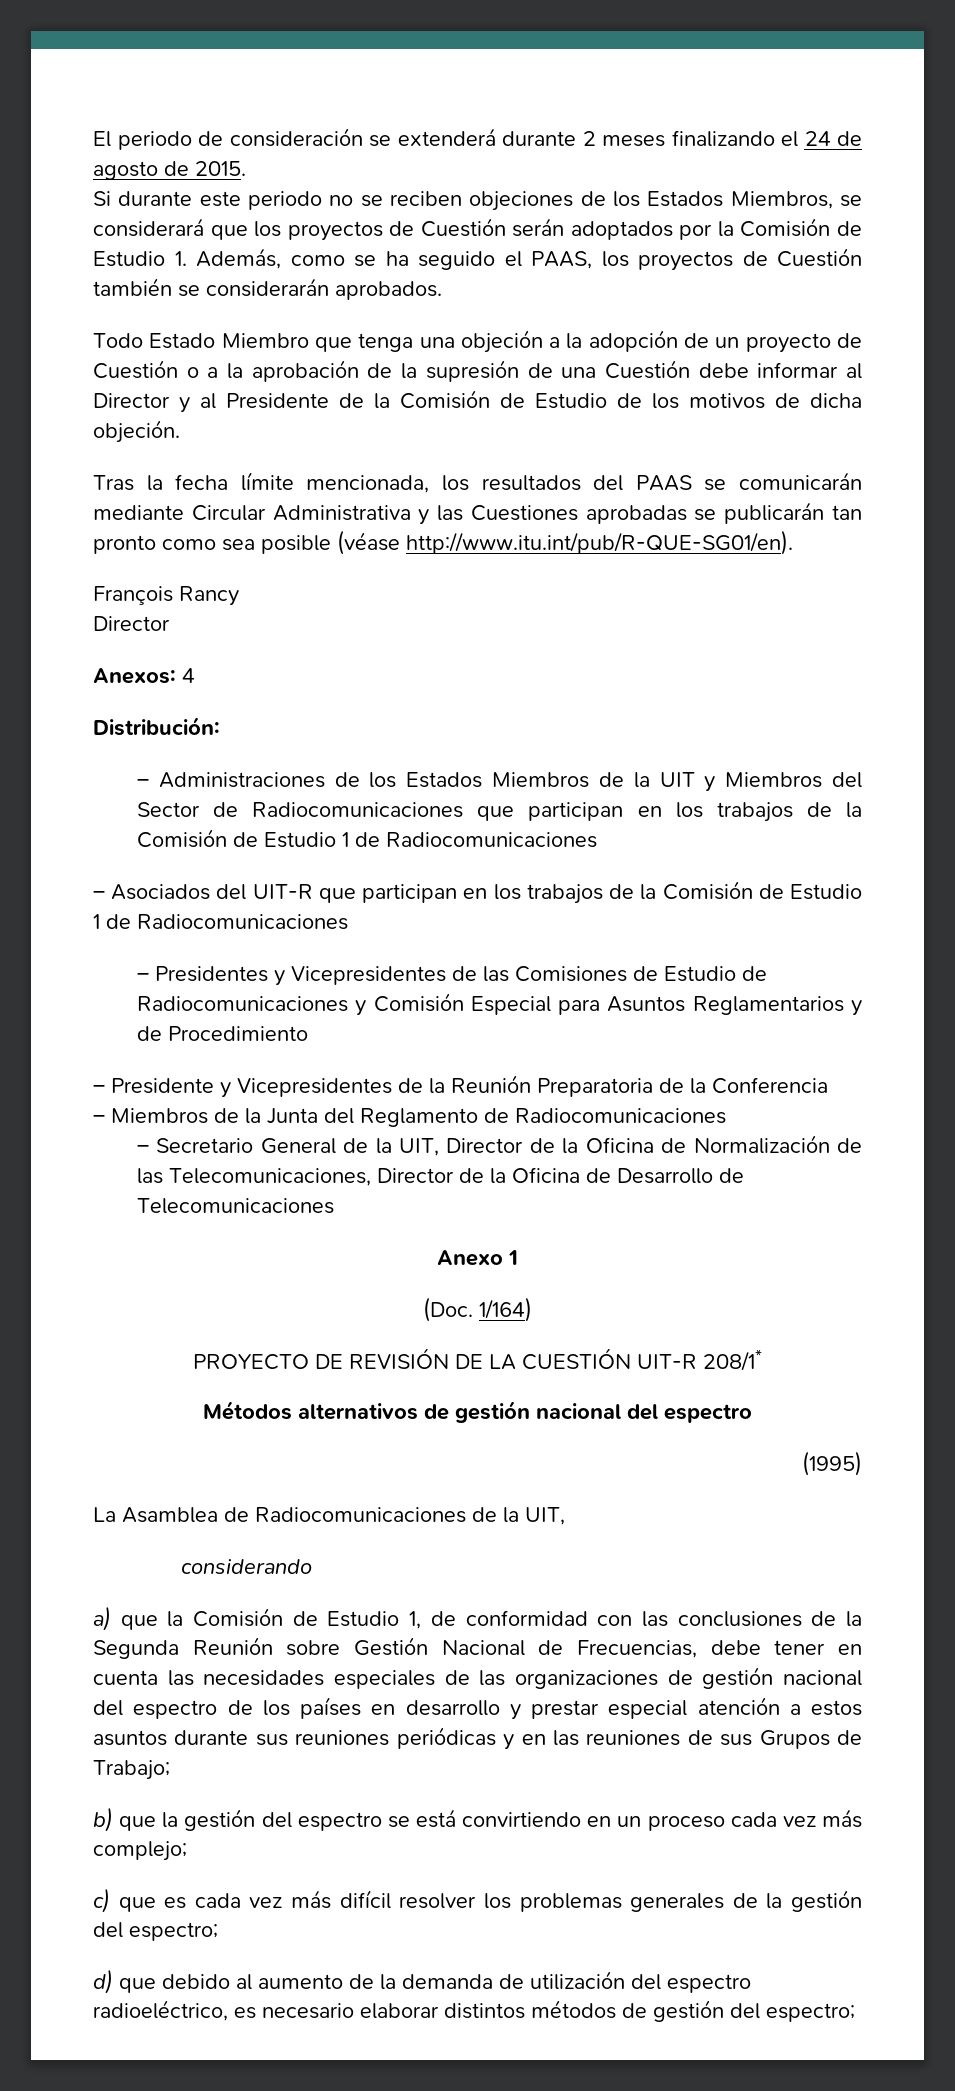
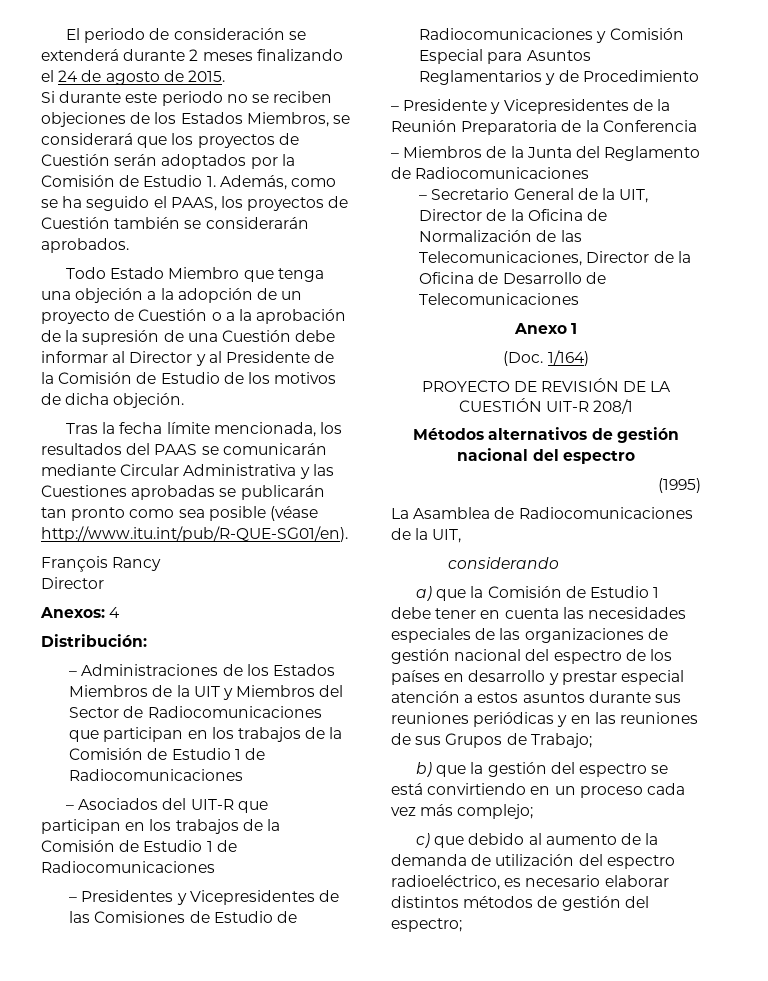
[703,1349,762,1371] 208/1* -> [593,399,634,414] 208/1
[409,1610,863,1629] [93,1637,697,1659] 1, de conformidad con las conclusiones de la Segunda Reunión sobre Gestión Nacional de Frecuencias, -> [653,587,660,598] 1
[164,1890,863,1912] [93,1922,218,1941] [93,1969,156,1994] es cada vez más difícil resolver los problemas generales de la gestión del espectro; // d) que -> (465, 842) none

